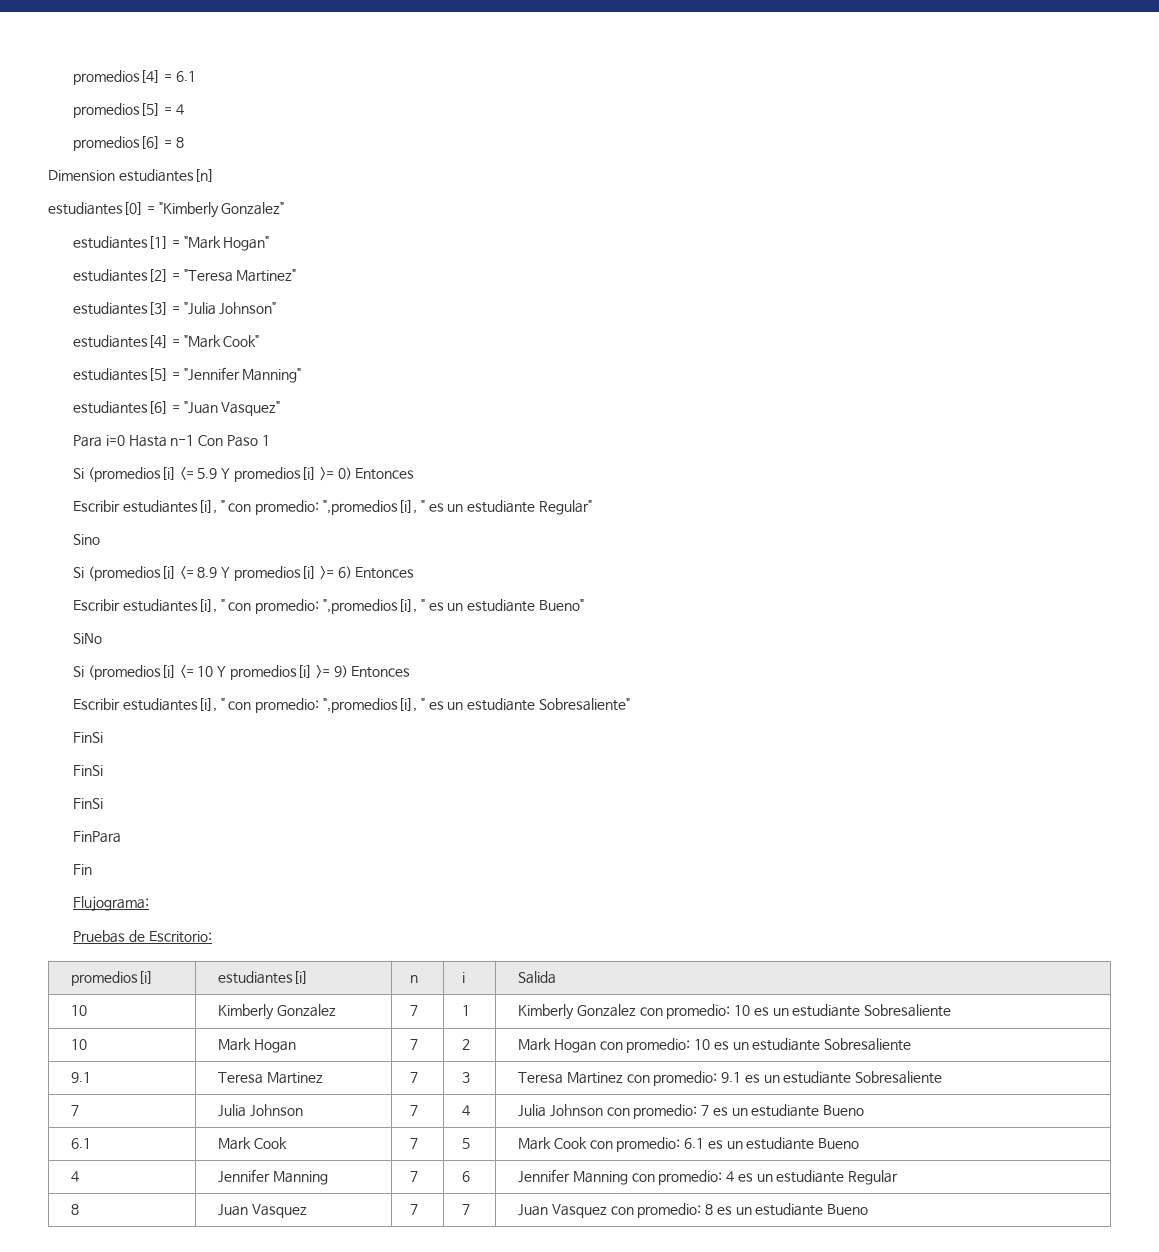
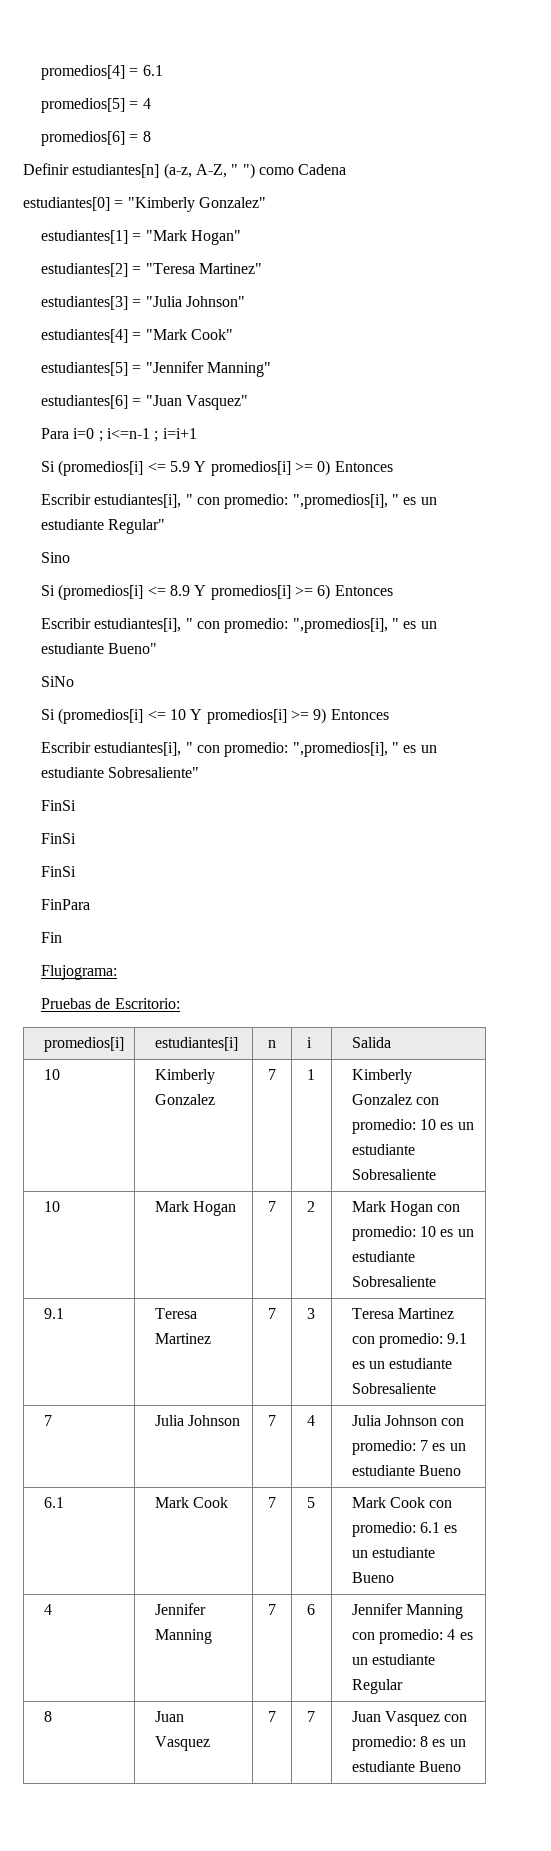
[48,170,115,181] Dimension -> [23,163,69,175] Definir
(214, 175) none -> [163,163,347,179] (a-z, A-Z, " ") como Cadena
[128,435,270,447] Hasta n-1 Con Paso 1 -> [98,428,197,442] ; i<=n-1 ; i=i+1

